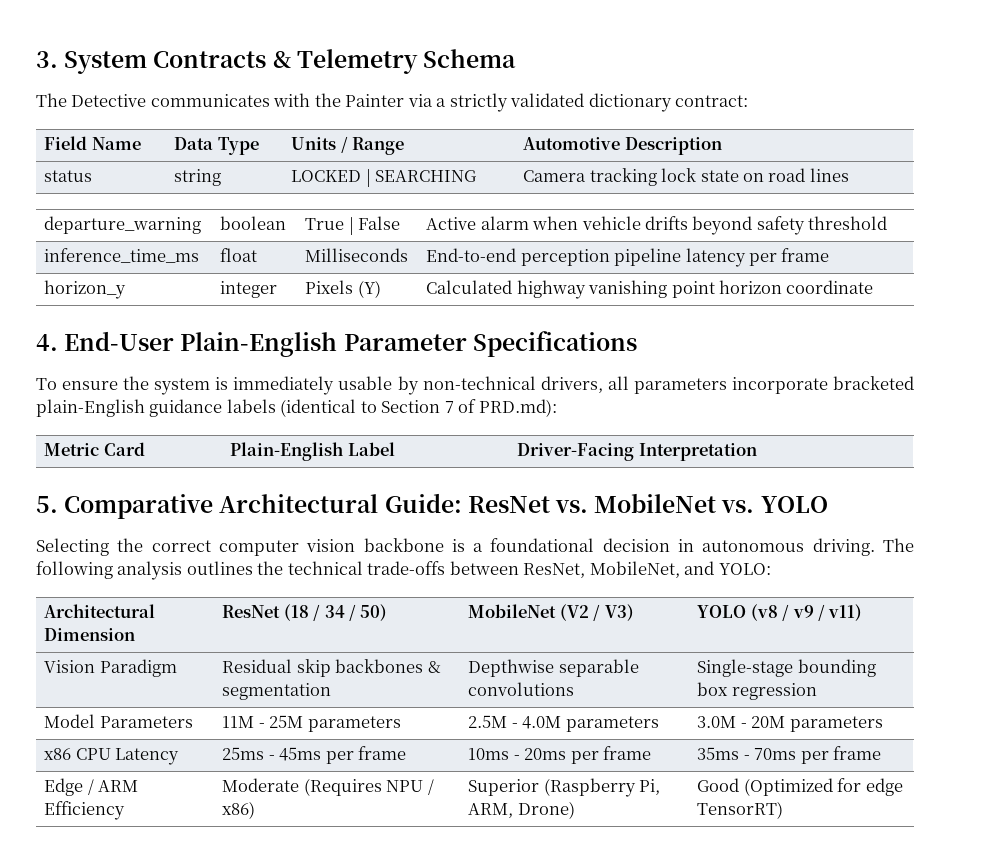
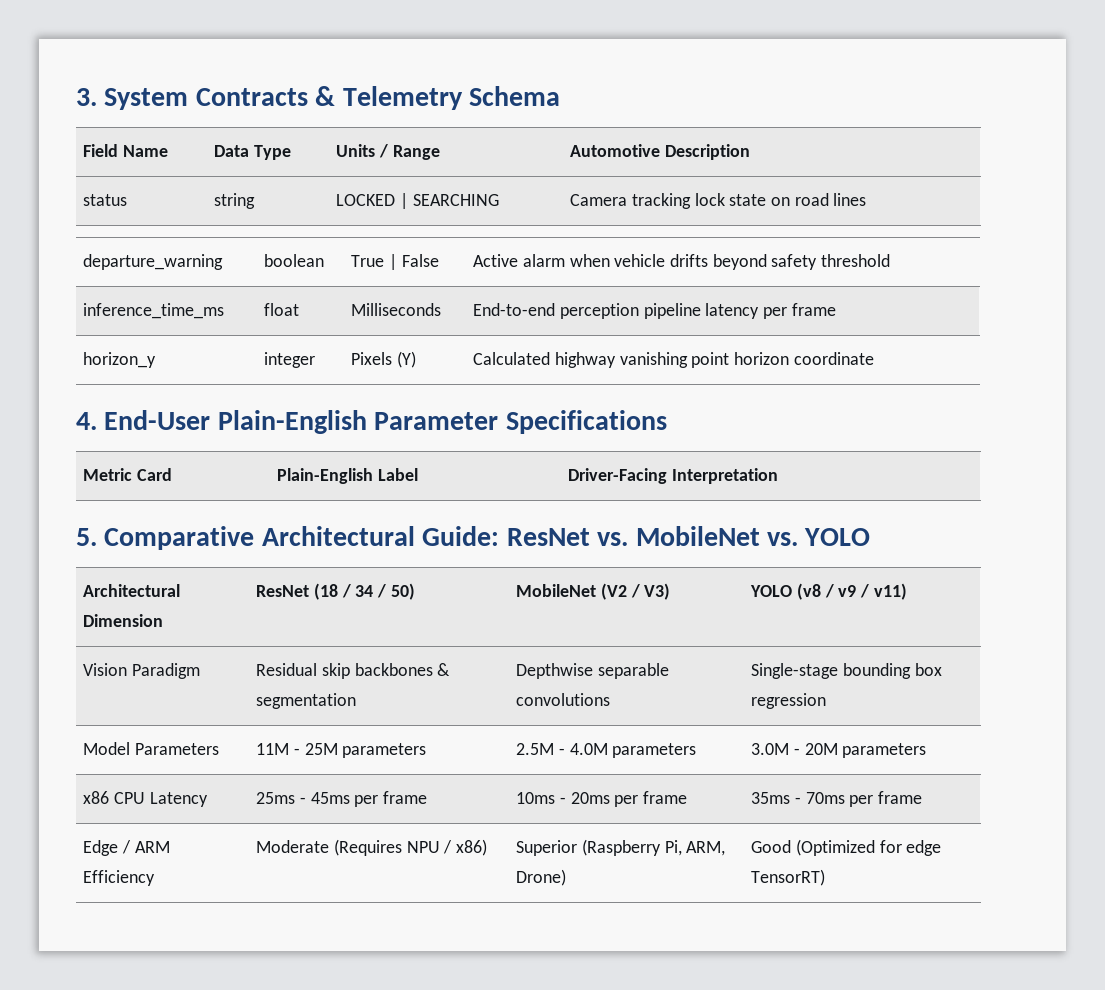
[36,93,749,112] // The Detective communicates with the Painter via a strictly validated dictionary contract: -> (561, 96) none
[36,376,915,395] [36,399,557,417] // To ensure the system is immediately usable by non-technical drivers, all parameters incorporate bracketed plain-English guidance labels (identical to Section 7 of PRD.md): -> (667, 422) none
[36,538,914,556] [36,561,771,580] // Selecting the correct computer vision backbone is a foundational decision in autonomous driving. The following analysis outlines the technical trade-offs between ResNet, MobileNet, and YOLO: -> (871, 537) none

